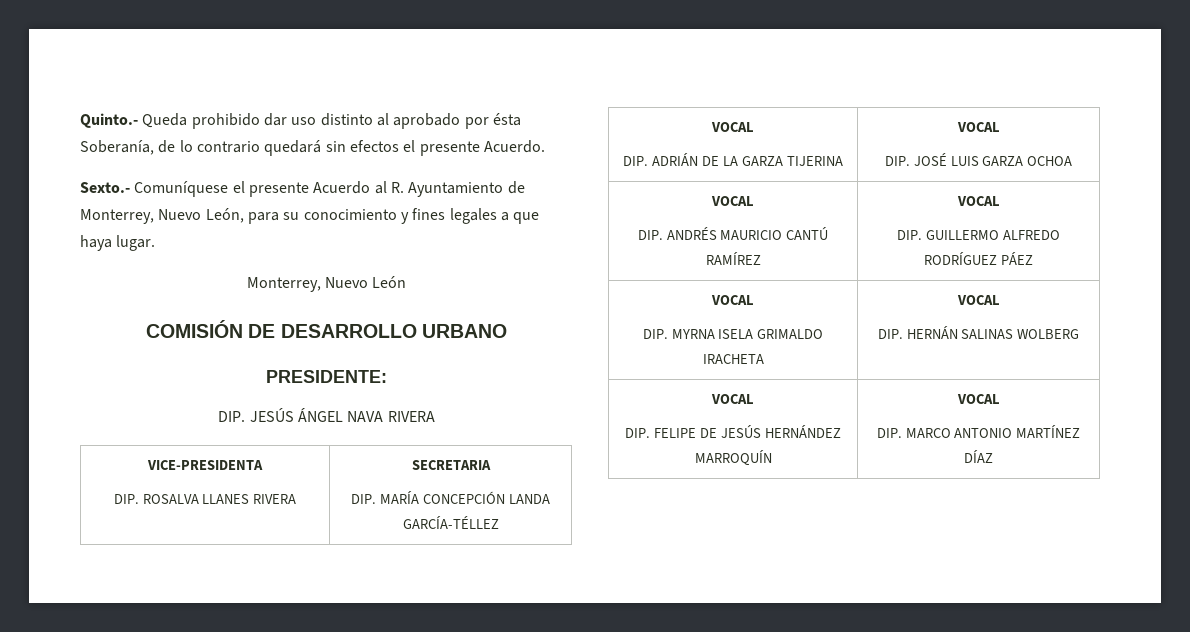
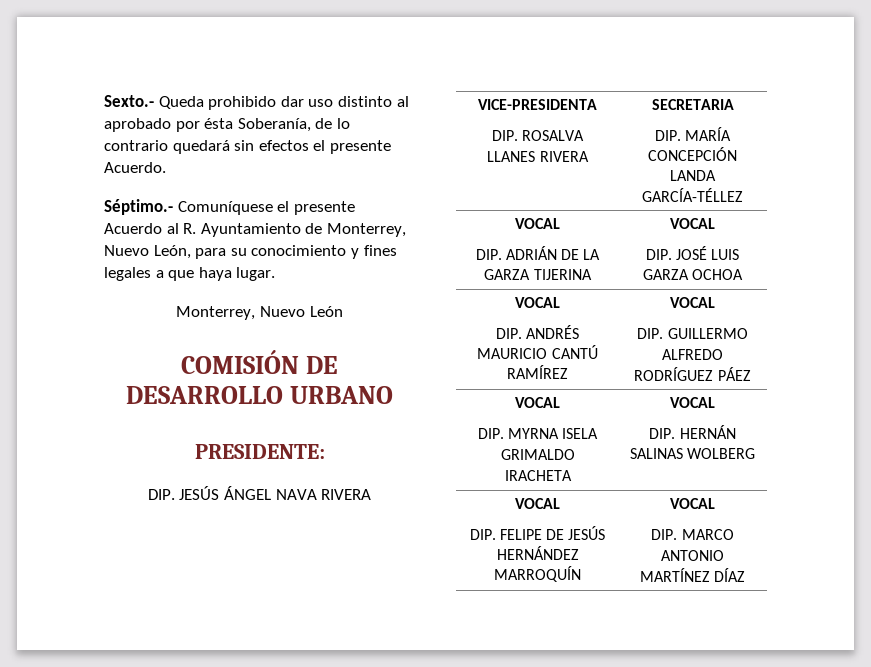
[80,113,138,128] Quinto.- -> [104,95,154,107] Sexto.-
[80,182,130,193] Sexto.- -> [104,199,173,215] Séptimo.-

